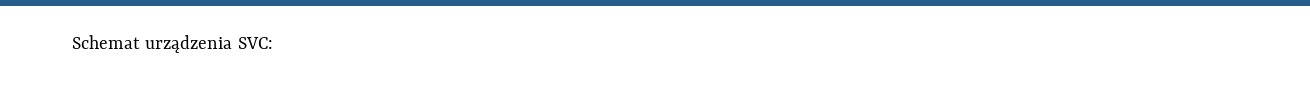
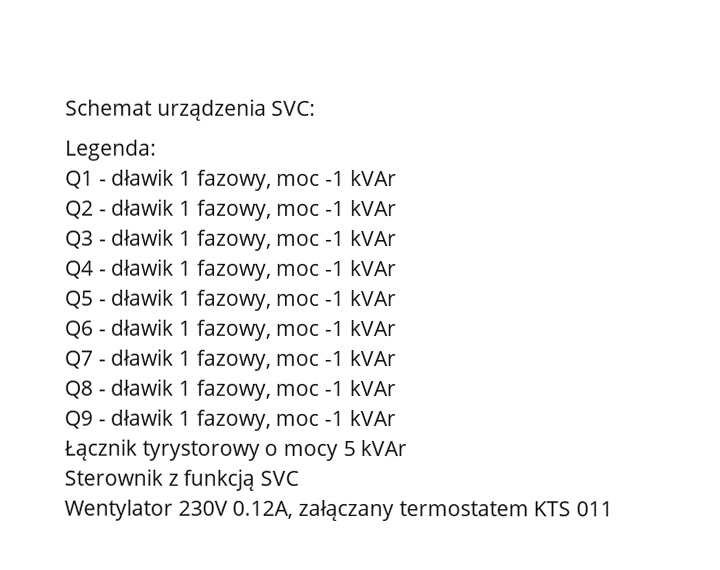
(273, 43) none -> [65,139,157,161] [65,168,397,191] [65,198,397,221] [65,228,397,251] [65,258,397,281] [64,288,396,311] [64,318,396,341] [64,348,396,371] [64,378,396,401] [64,408,396,431] [64,438,408,461] [64,468,300,491] [64,499,614,522] // Legenda: // Q1 - dławik 1 fazowy, moc -1 kVAr // Q2 - dławik 1 fazowy, moc -1 kVAr // Q3 - dławik 1 fazowy, moc -1 kVAr // Q4 - dławik 1 fazowy, moc -1 kVAr // Q5 - dławik 1 fazowy, moc -1 kVAr // Q6 - dławik 1 fazowy, moc -1 kVAr // Q7 - dławik 1 fazowy, moc -1 kVAr // Q8 - dławik 1 fazowy, moc -1 kVAr // Q9 - dławik 1 fazowy, moc -1 kVAr // Łącznik tyrystorowy o mocy 5 kVAr // Sterownik z funkcją SVC // Wentylator 230V 0.12A, załączany termostatem KTS 011

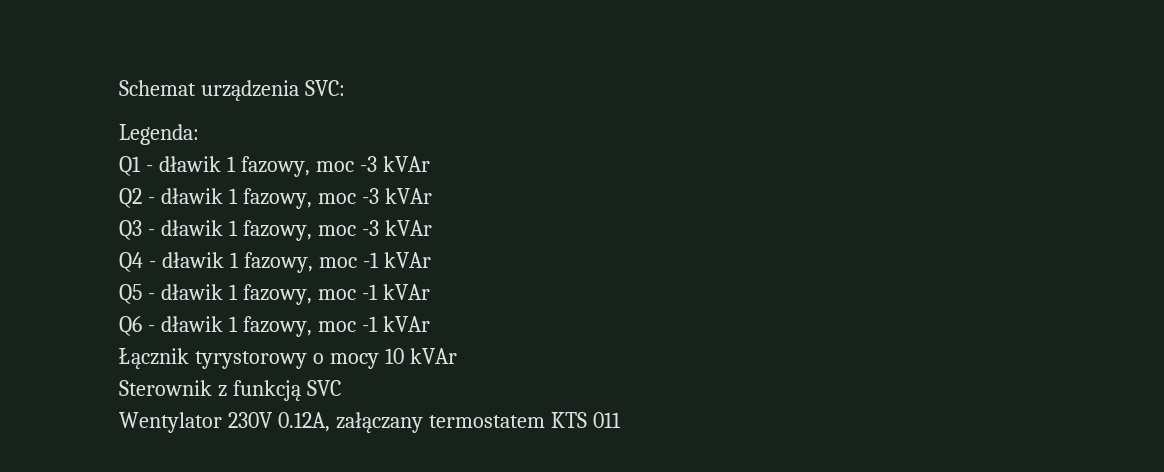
[325,170,346,186] -1 -> [359,156,377,172] -3
[325,200,346,216] -1 -> [361,188,379,204] -3
[325,230,346,246] -1 -> [361,220,379,236] -3
[64,348,396,371] [64,378,396,401] [64,408,396,431] // Q7 - dławik 1 fazowy, moc -1 kVAr // Q8 - dławik 1 fazowy, moc -1 kVAr // Q9 - dławik 1 fazowy, moc -1 kVAr -> (430, 324) none
[342,440,356,456] 5 -> [384,348,404,364] 10

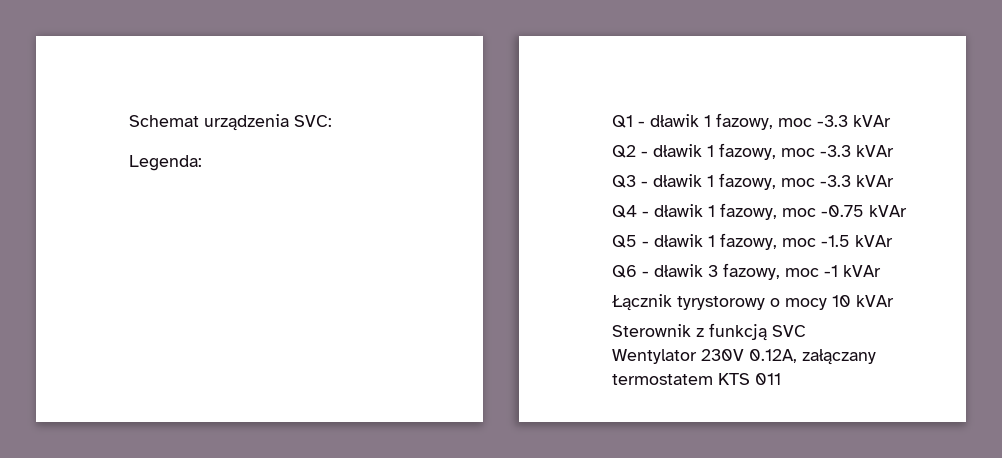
[359,156,377,172] -3 -> [817,115,848,127] -3.3
[361,188,379,204] -3 -> [820,145,851,157] -3.3
[361,220,379,236] -3 -> [820,175,851,187] -3.3
[362,252,379,268] -1 -> [821,205,864,217] -0.75
[361,284,378,300] -1 -> [821,235,850,247] -1.5
[228,316,238,332] 1 -> [708,265,718,277] 3

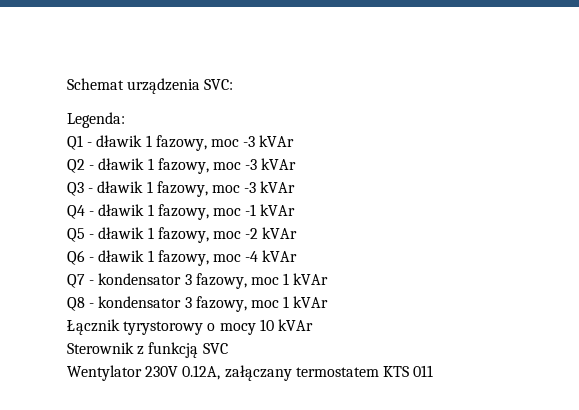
[817,115,848,127] -3.3 -> [243,136,256,147] -3
[820,145,851,157] -3.3 -> [245,159,258,170] -3
[820,175,851,187] -3.3 -> [244,182,257,193] -3
[821,205,864,217] -0.75 -> [245,204,257,216] -1
[821,235,850,247] -1.5 -> [245,228,259,239] -2
[708,263,838,280] 3 fazowy, moc -1 -> [147,250,298,266] [67,273,329,289] [67,296,290,312] 1 fazowy, moc -4 kVAr // Q7 - kondensator 3 fazowy, moc 1 kVAr // Q8 - kondensator 3 fazowy, moc 1

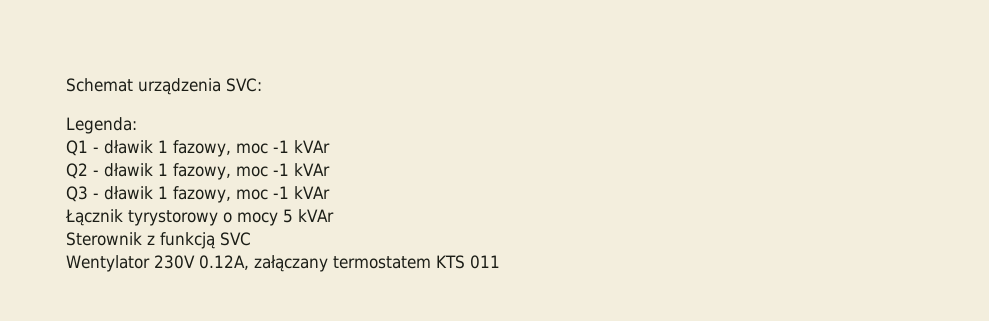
[243,136,256,147] -3 -> [273,140,289,153] -1
[245,159,258,170] -3 -> [273,163,289,176] -1
[244,181,296,193] [67,204,296,220] [67,227,298,243] [67,250,298,266] [67,273,329,289] [67,296,290,312] -3 kVAr // Q4 - dławik 1 fazowy, moc -1 kVAr // Q5 - dławik 1 fazowy, moc -2 kVAr // Q6 - dławik 1 fazowy, moc -4 kVAr // Q7 - kondensator 3 fazowy, moc 1 kVAr // Q8 - kondensator 3 fazowy, moc 1 -> [273,186,289,199] -1
[259,319,274,331] 10 -> [283,209,293,223] 5

